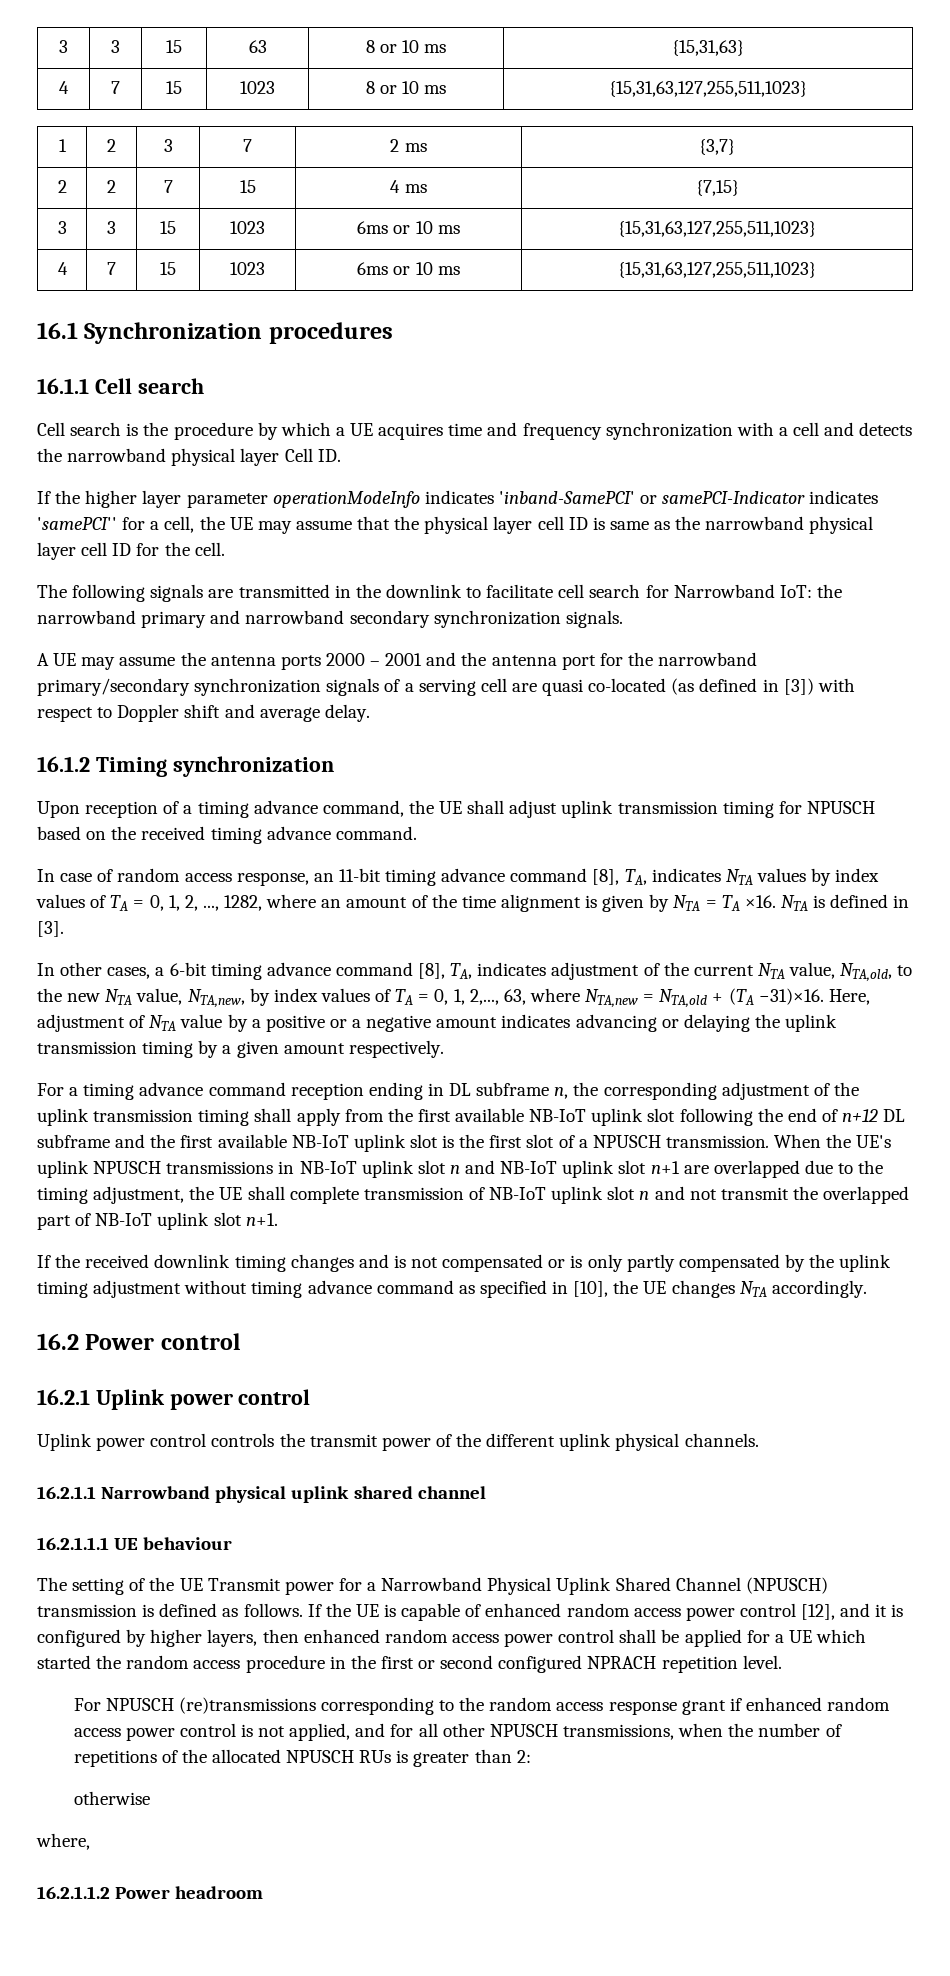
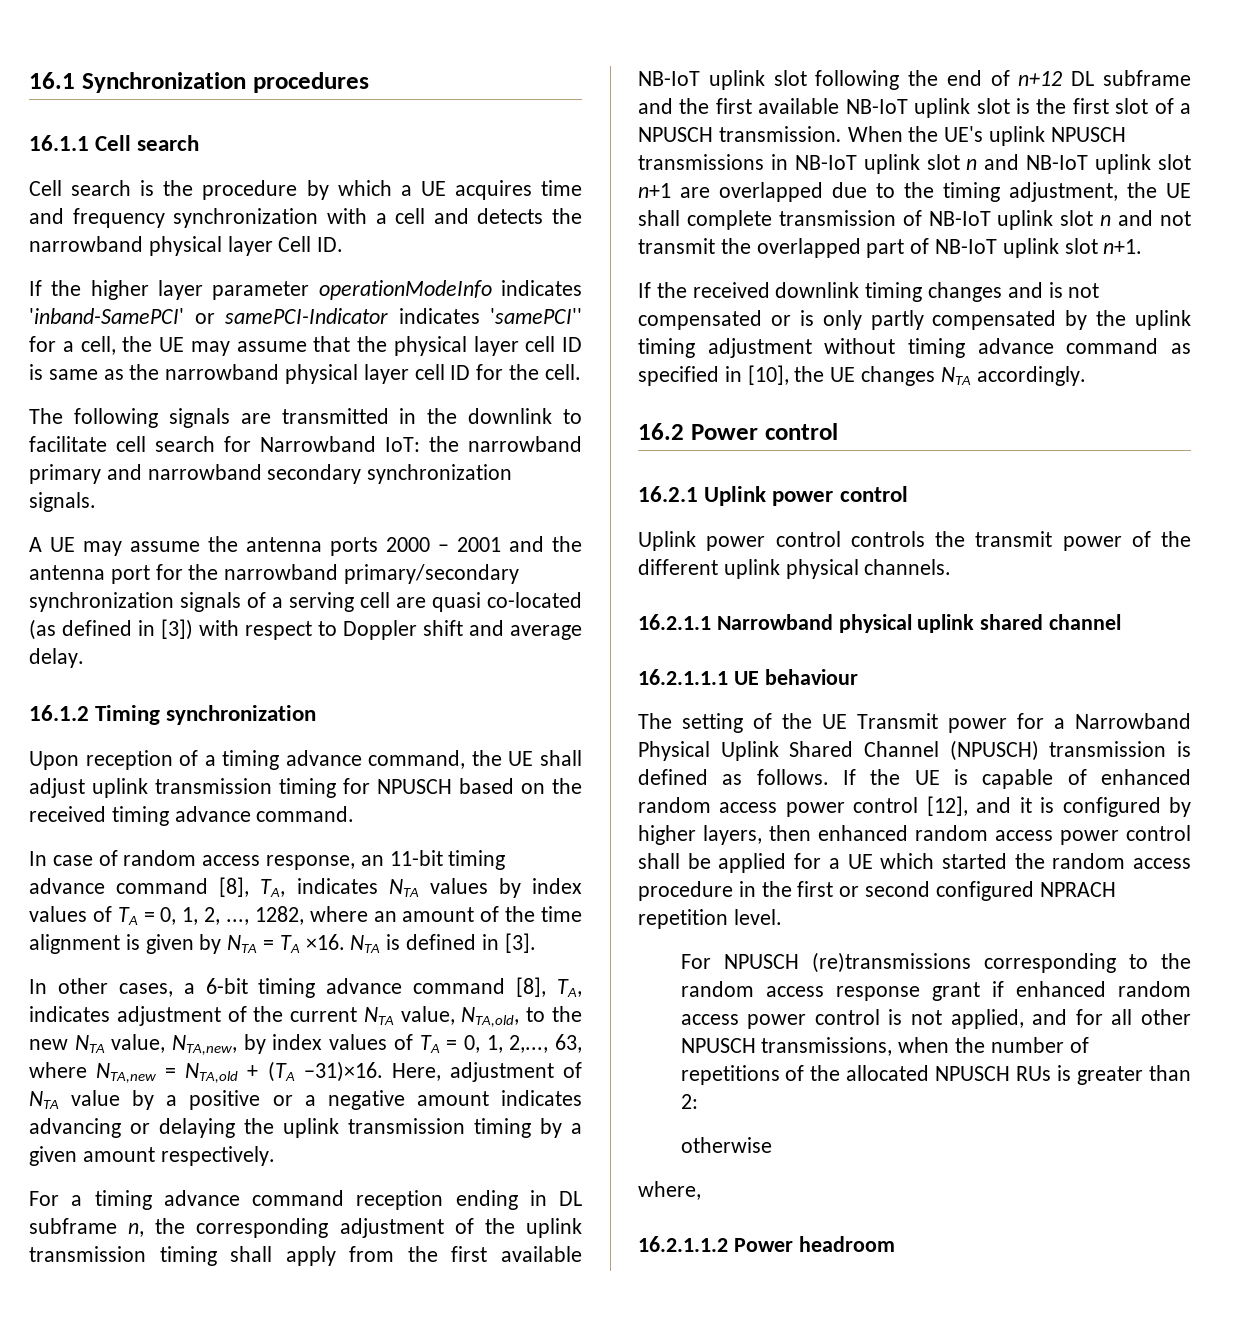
[59,40,68,53] [110,40,120,53] [166,40,182,53] [248,40,267,53] [365,40,447,53] [672,40,744,56] [59,81,69,94] [110,81,120,94] [166,81,182,94] [240,81,275,94] [365,81,447,94] [609,81,807,97] [58,139,67,152] [107,139,116,152] [163,139,173,152] [243,139,252,152] [390,139,427,152] [699,139,735,155] [57,180,67,193] [107,180,116,193] [163,180,173,193] [239,180,256,193] [390,180,427,193] [695,180,739,196] [57,221,67,234] [107,221,116,234] [160,221,176,234] [230,221,265,234] [357,221,460,234] [618,221,816,237] [57,262,68,275] [107,262,116,275] [160,262,176,275] [230,262,265,275] [357,262,460,275] [618,262,816,278] 3 | 3 | 15 | 63 | 8 or 10 ms | {15,31,63} // 4 | 7 | 15 | 1023 | 8 or 10 ms | {15,31,63,127,255,511,1023} // 1 | 2 | 3 | 7 | 2 ms | {3,7} // 2 | 2 | 7 | 15 | 4 ms | {7,15} // 3 | 3 | 15 | 1023 | 6ms or 10 ms | {15,31,63,127,255,511,1023} // 4 | 7 | 15 | 1023 | 6ms or 10 ms | {15,31,63,127,255,511,1023} // -> (29, 80) none

